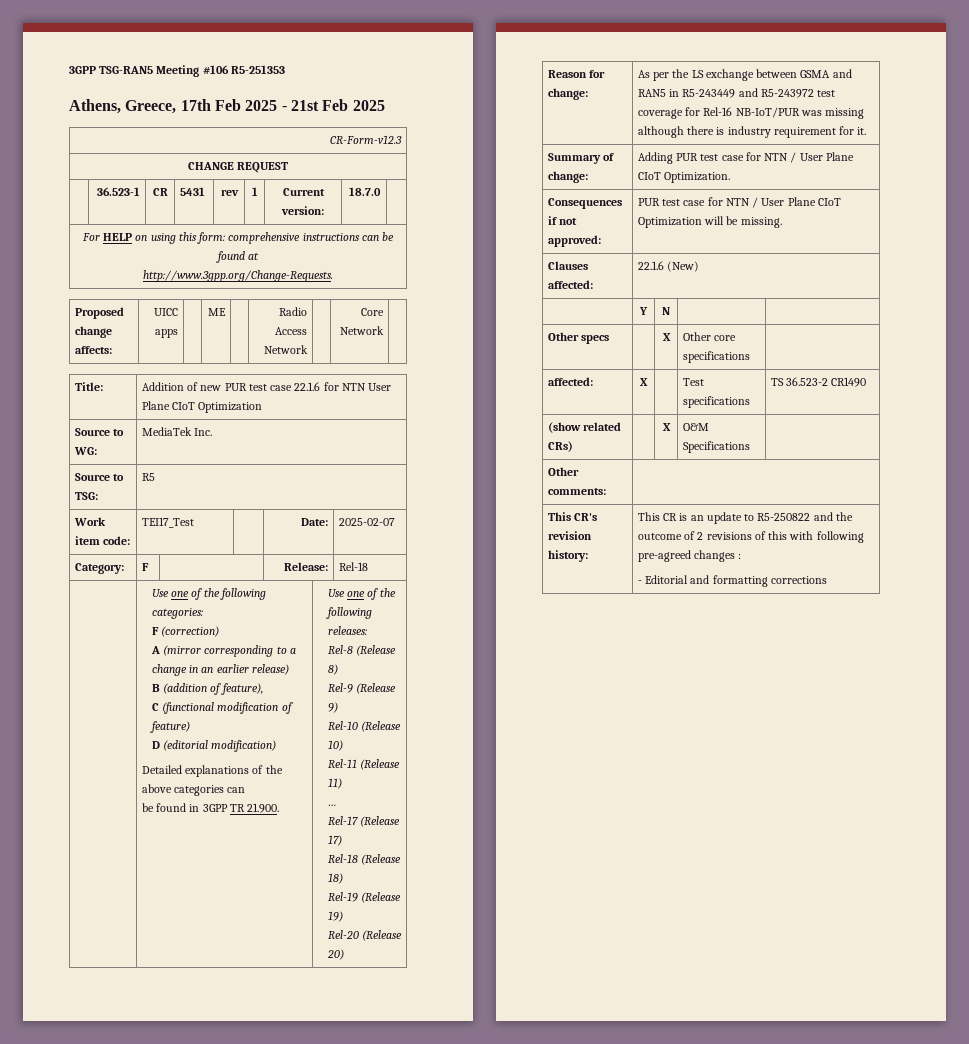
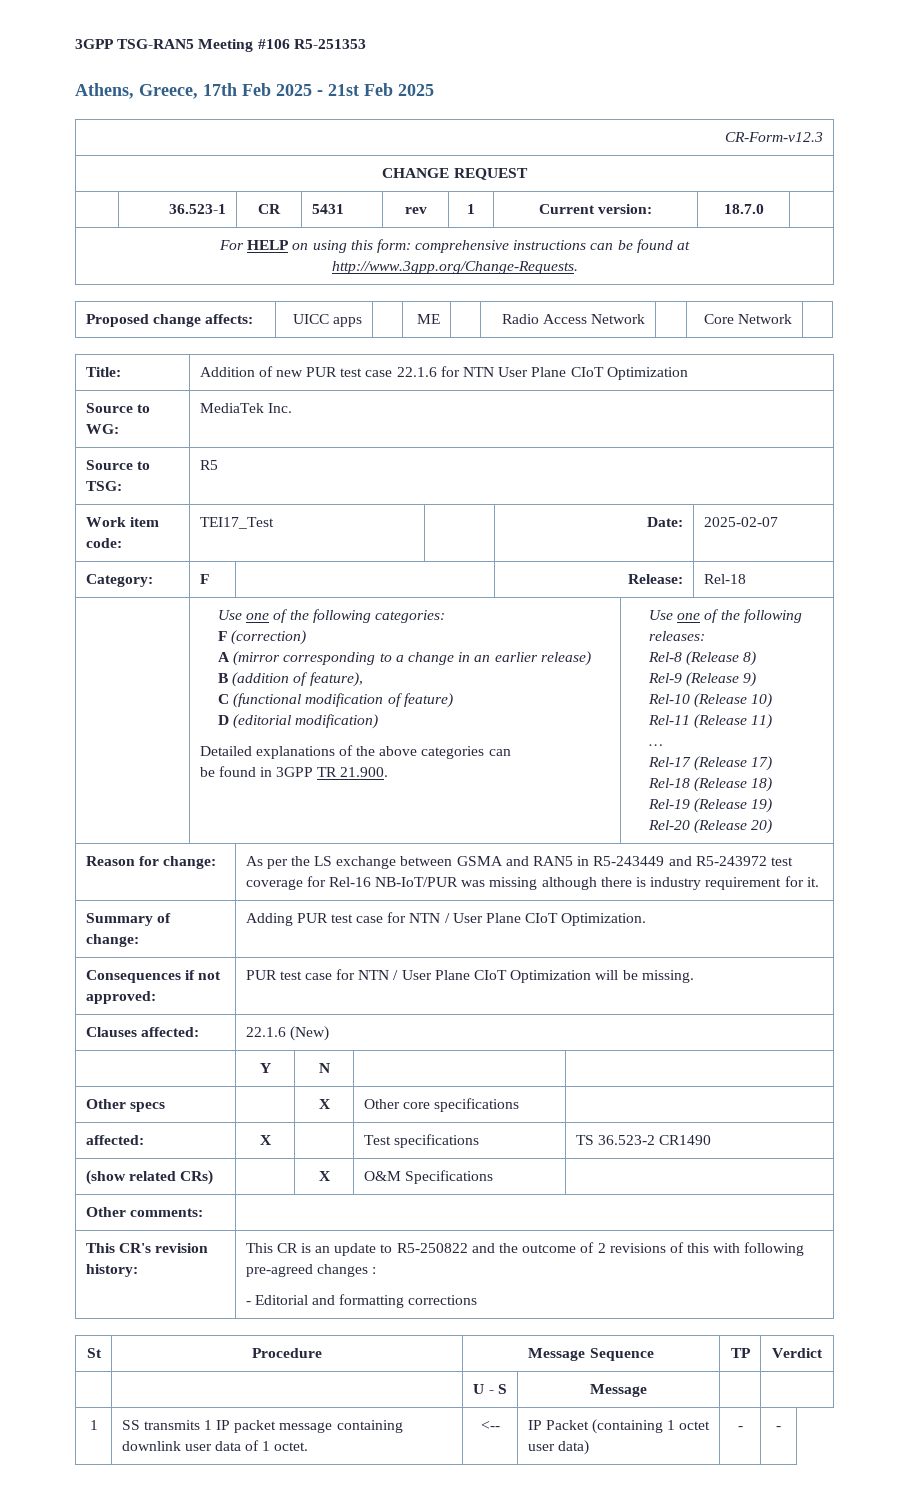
(827, 580) none -> [86,1348,102,1358] [252,1348,322,1358] [528,1348,654,1361] [730,1348,751,1358] [772,1348,823,1358] [473,1384,507,1394] [590,1384,647,1397] [89,1420,98,1430] [121,1420,403,1433] [121,1440,309,1451] [480,1421,500,1430] [527,1419,711,1434] [527,1440,589,1455] [737,1426,743,1430] [776,1426,781,1430] // St | Procedure | Message Sequence | TP | Verdict // | | U - S | Message | | // 1 | SS transmits 1 IP packet message containing downlink user data of 1 octet. | <-- | IP Packet (containing 1 octet user data) | - | -

